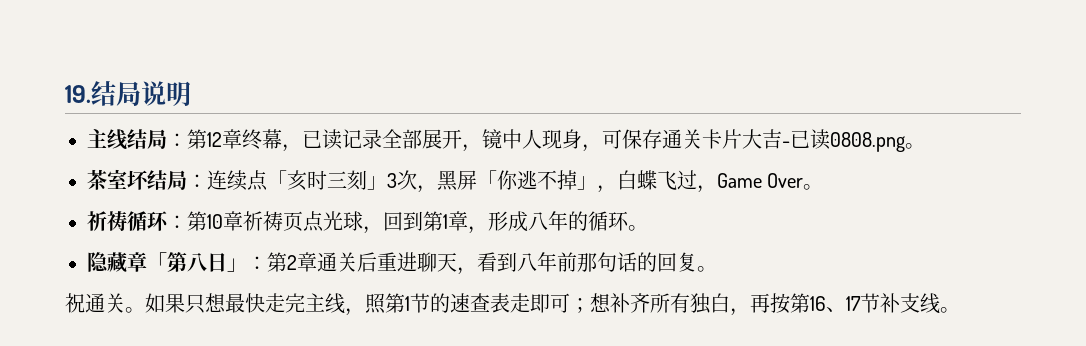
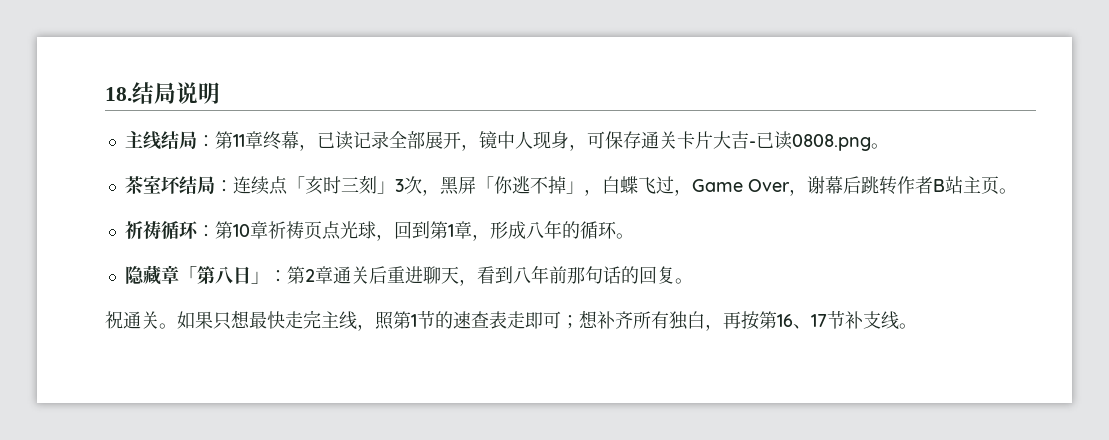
[65,85,91,103] 19. -> [105,87,132,101] 18.
[207,132,222,147] 12 -> [232,134,245,147] 11
(804, 180) none -> [788,176,999,196] ，谢幕后跳转作者B站主页

